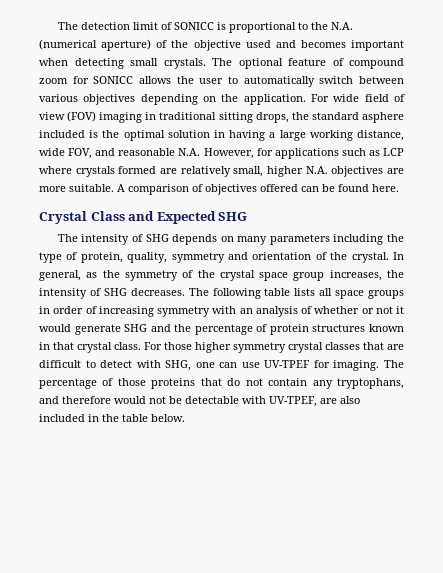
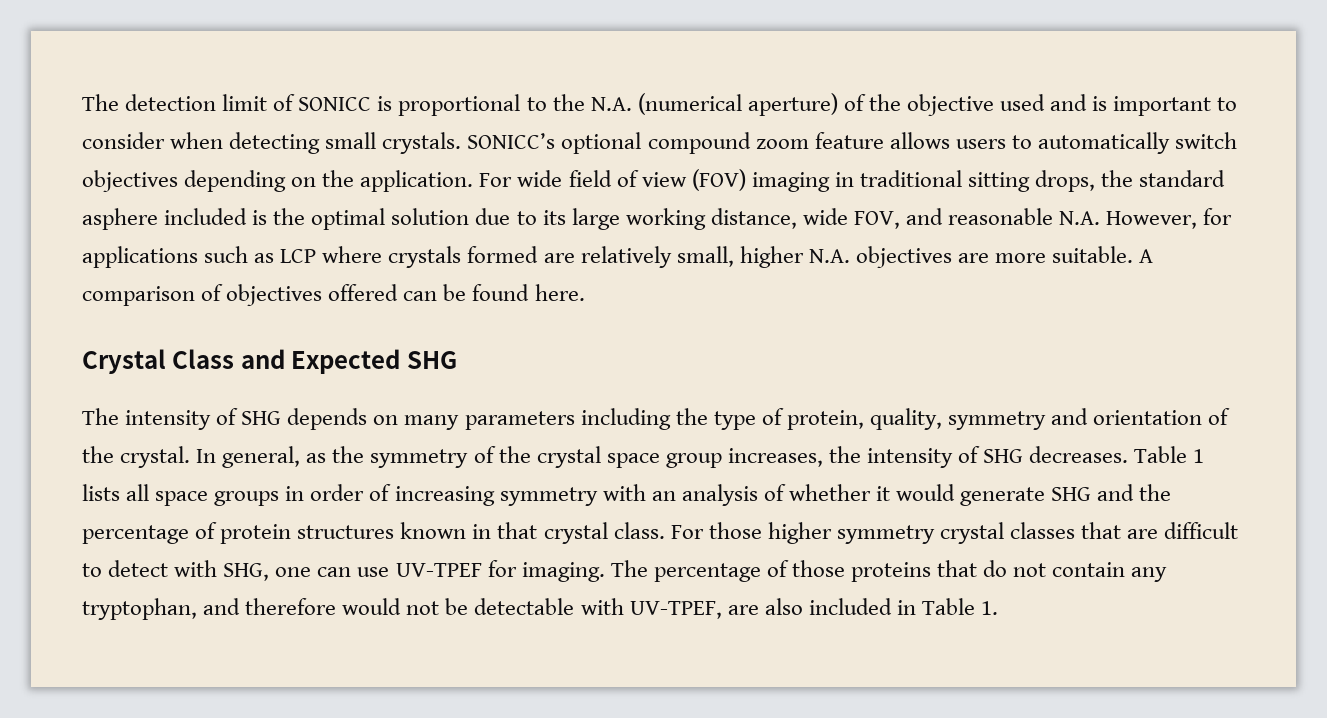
[300,40,404,51] [39,58,404,69] [39,76,224,84] becomes important when detecting small crystals. The optional feature of compound zoom for SONICC allows the user -> [1092,96,1238,116] [82,132,1006,154] is important to consider when detecting small crystals. SONICC’s optional compound zoom feature allows users
[359,76,404,84] [39,94,78,102] between various -> (1238, 140) none
[214,130,276,141] in having a -> [475,208,566,225] due to its
[188,288,291,299] The following table -> [1134,446,1205,463] Table 1
[361,306,393,314] or not -> (871, 492) none
[337,378,405,389] tryptophans, -> [82,598,197,620] tryptophan,
[102,414,185,422] the table below. -> [921,598,999,615] Table 1.

